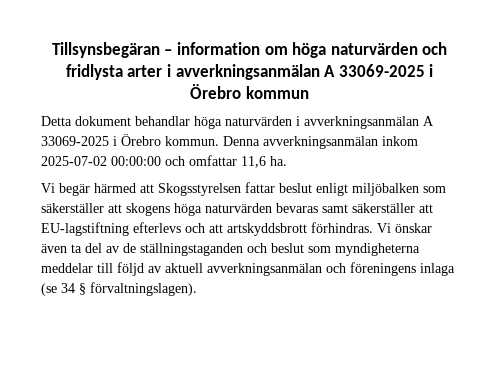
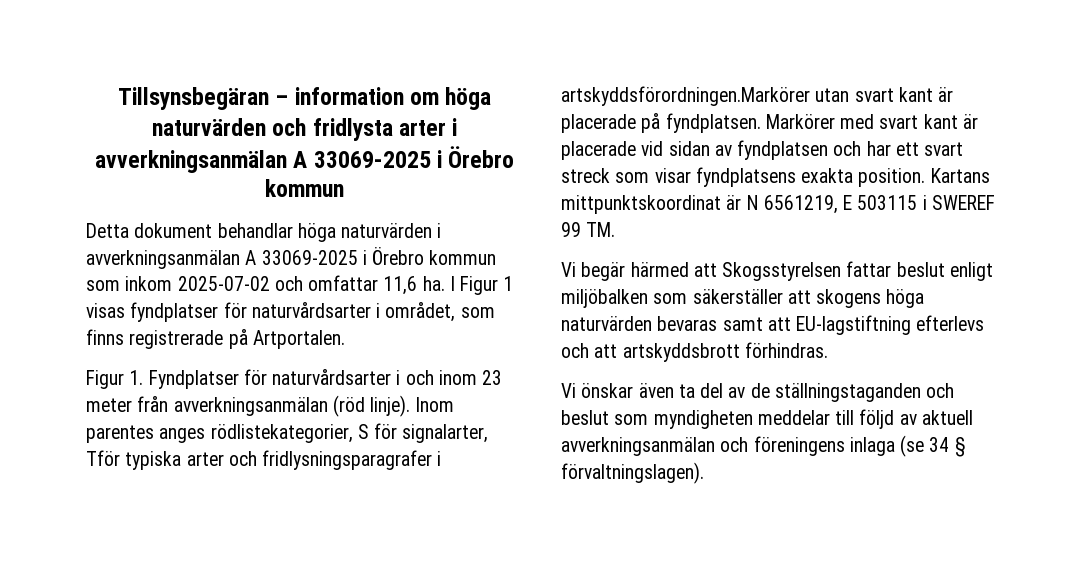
[165,136,378,149] kommun. Denna avverkningsanmälan -> [429,250,497,265] [86,280,120,291] kommun som
[111,156,161,166] 00:00:00 -> (270, 283) none
(287, 161) none -> [449,276,514,295] [86,302,495,322] [86,329,345,349] [86,369,503,389] [86,395,455,417] [86,423,489,443] [86,450,442,470] [561,86,954,106] [561,113,978,133] [561,140,964,160] [561,167,990,187] [561,195,995,214] [561,222,616,237] I Figur 1 visas fyndplatser för naturvårdsarter i området, som finns registrerade på Artportalen. // Figur 1. Fyndplatser för naturvårdsarter i och inom 23 meter från avverkningsanmälan (röd linje). Inom parentes anges rödlistekategorier, S för signalarter, Tför typiska arter och fridlysningsparagrafer i artskyddsförordningen.Markörer utan svart kant är placerade på fyndplatsen. Markörer med svart kant är placerade vid sidan av fyndplatsen och har ett svart streck som visar fyndplatsens exakta position. Kartans mittpunktskoordinat är N 6561219, E 503115 i SWEREF 99 TM.
[352,203,415,213] säkerställer -> (763, 324) none
(373, 227) none -> (828, 350) //
[335,243,420,256] myndigheterna -> [653,410,753,429] myndigheten

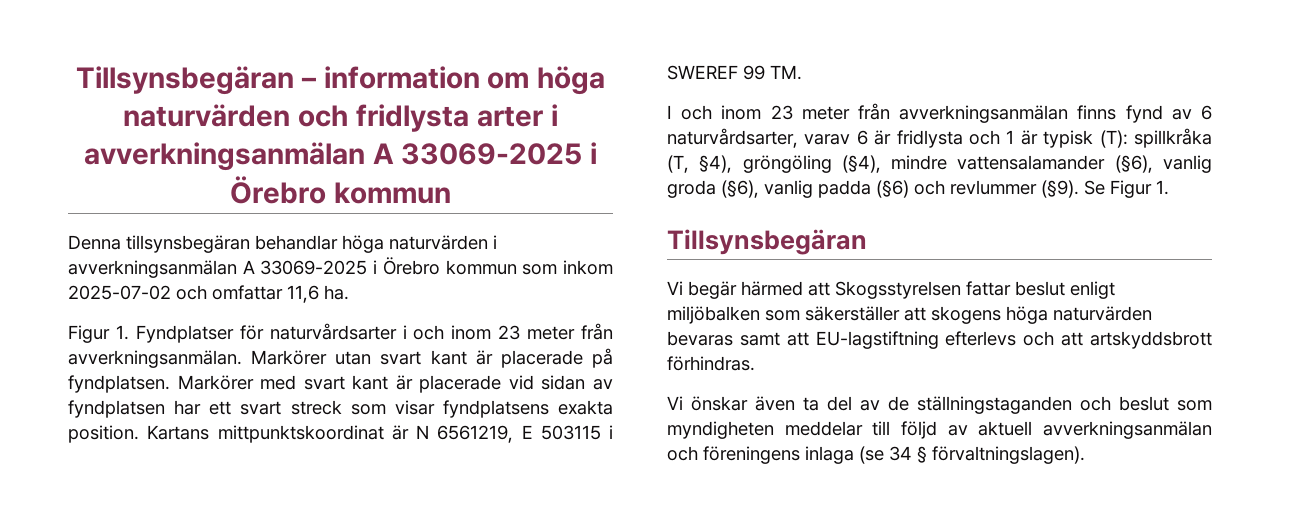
[86,223,213,238] Detta dokument -> [68,235,250,253] Denna tillsynsbegäran
[449,276,514,295] [86,302,495,322] [86,329,345,349] I Figur 1 visas fyndplatser för naturvårdsarter i området, som finns registrerade på Artportalen. -> (349, 292) none
[173,395,455,417] [86,423,489,443] [86,450,442,470] [561,86,810,106] avverkningsanmälan (röd linje). Inom parentes anges rödlistekategorier, S för signalarter, Tför typiska arter och fridlysningsparagrafer i artskyddsförordningen.Markörer -> [68,350,328,368] avverkningsanmälan. Markörer
[833,141,862,156] och -> (165, 409) none
(616, 229) none -> [667,103,1212,123] [667,128,1212,148] [667,155,1212,173] [667,180,1169,198] [667,229,867,255] // I och inom 23 meter från avverkningsanmälan finns fynd av 6 naturvårdsarter, varav 6 är fridlysta och 1 är typisk (T): spillkråka (T, §4), gröngöling (§4), mindre vattensalamander (§6), vanlig groda (§6), vanlig padda (§6) och revlummer (§9). Se Figur 1. // Tillsynsbegäran

